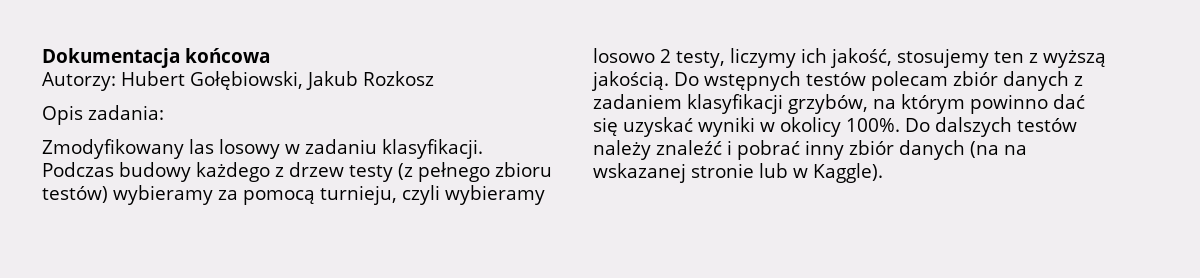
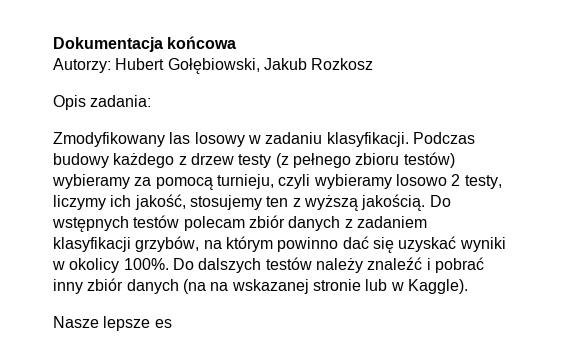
(883, 173) none -> [53,316,172,331] // Nasze lepsze es

